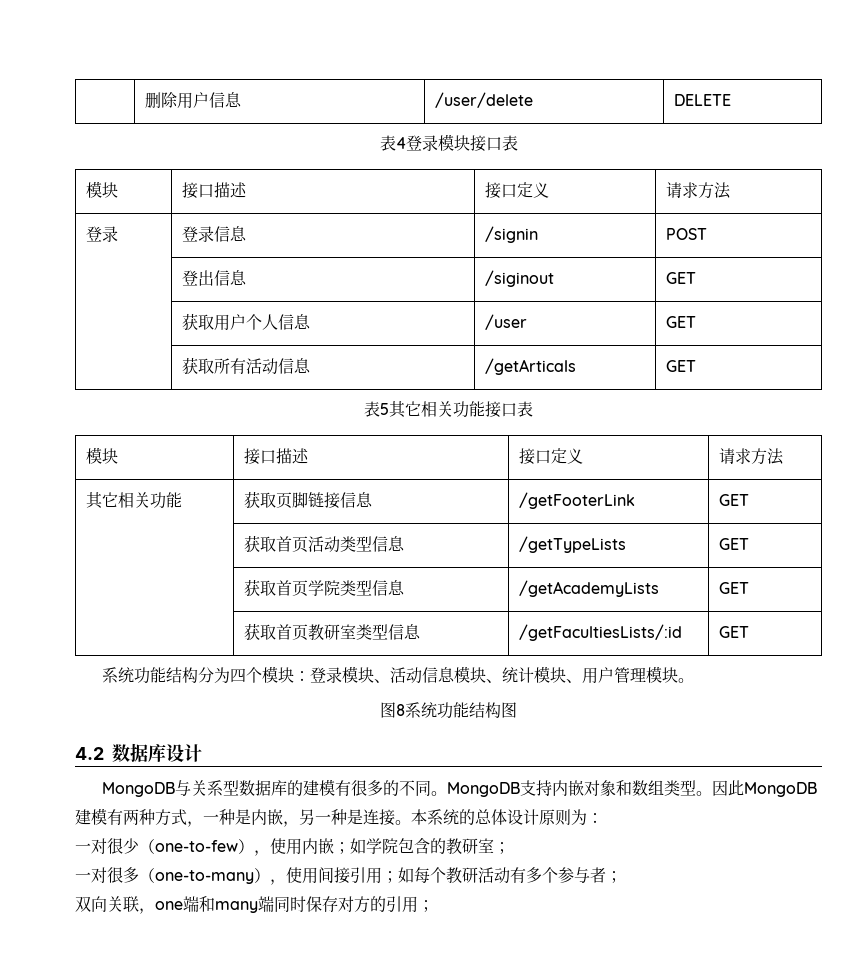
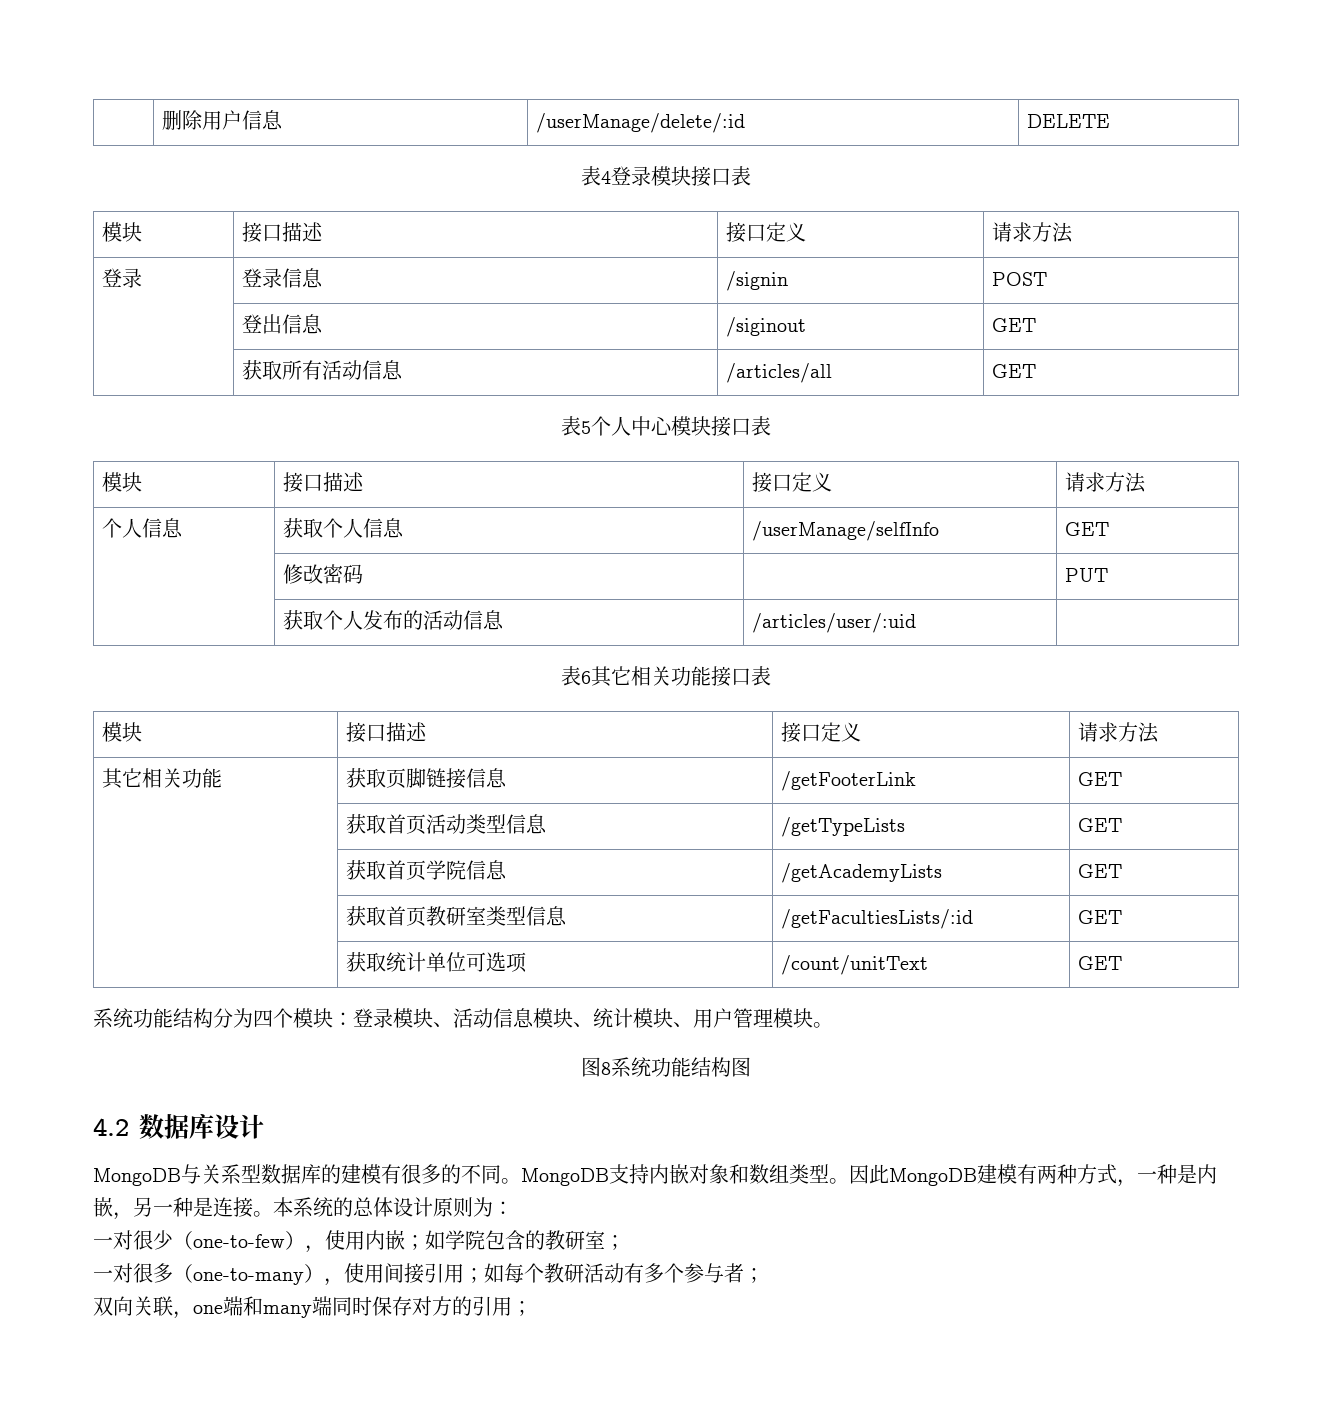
[435,92,534,108] /user/delete -> [536,113,746,133] /userManage/delete/:id
[182,313,312,331] [485,314,528,330] [666,316,697,328] // | 获取用户个人信息 | /user | GET -> (1037, 325) none
[485,358,577,375] /getArticals -> [726,363,833,383] /articles/all
(389, 409) none -> [591,416,771,437] [102,472,143,492] [283,472,365,493] [752,472,833,493] [1065,472,1147,493] [102,518,184,538] [283,518,405,538] [752,521,940,541] [1065,522,1110,536] [283,564,364,584] [1065,568,1109,582] [283,610,505,630] [752,613,917,633] [561,666,591,686] 个人中心模块接口表 // 模块 | 接口描述 | 接口定义 | 请求方法 // 个人信息 | 获取个人信息 | /userManage/selfInfo | GET // | 修改密码 | | PUT // | 获取个人发布的活动信息 | /articles/user/:uid | // 表6
[340,580,373,596] 类型 -> (467, 870) none
(750, 632) none -> [346,952,528,973] [781,955,929,975] [1078,956,1123,970] // | 获取统计单位可选项 | /count/unitText | GET

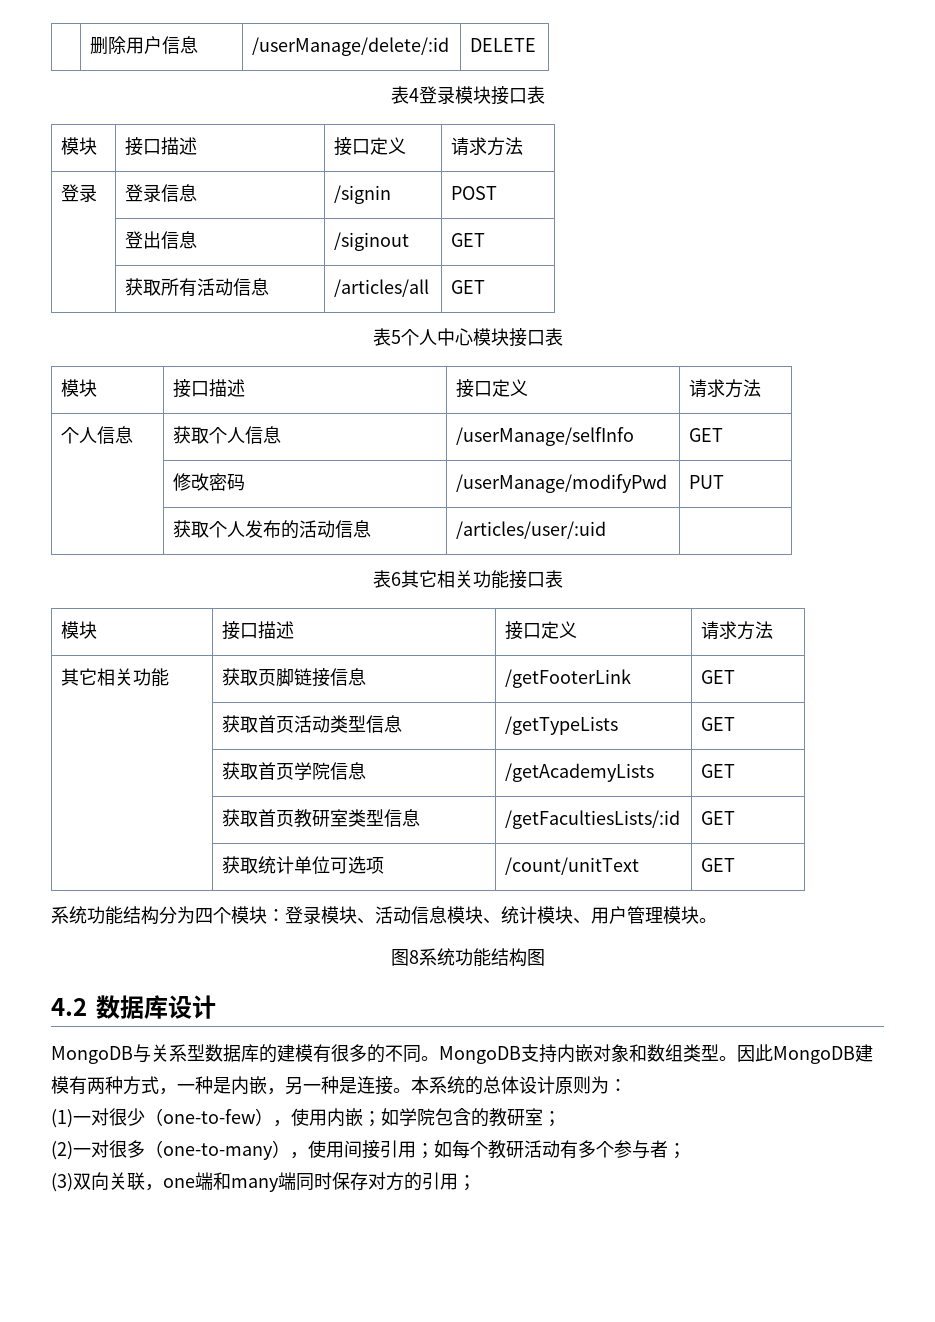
(364, 574) none -> [456,474,668,493] /userManage/modifyPwd
(513, 1208) none -> [51,1109,73,1128] (1)
(625, 1242) none -> [51,1141,73,1160] (2)
(764, 1275) none -> [51,1173,73,1192] (3)

